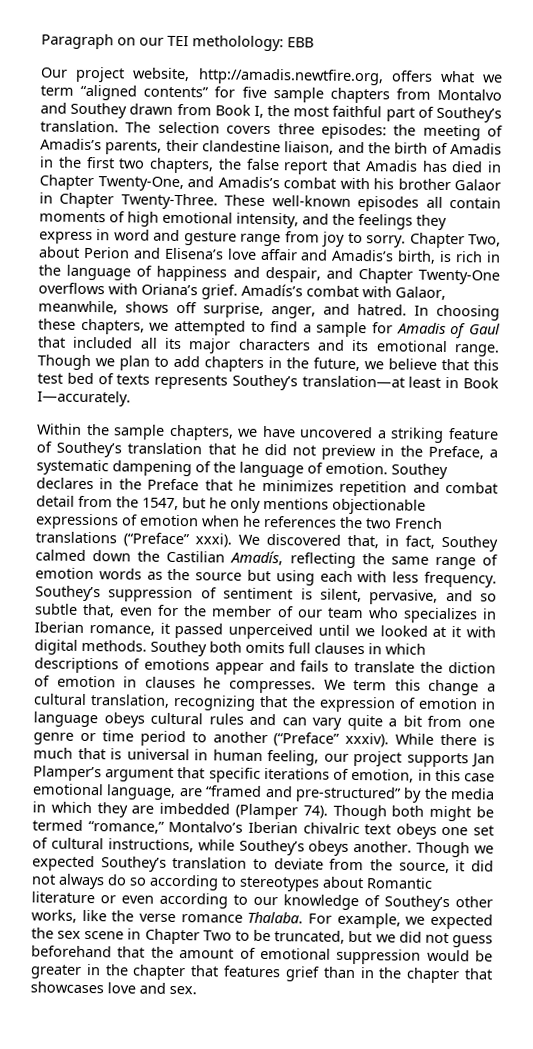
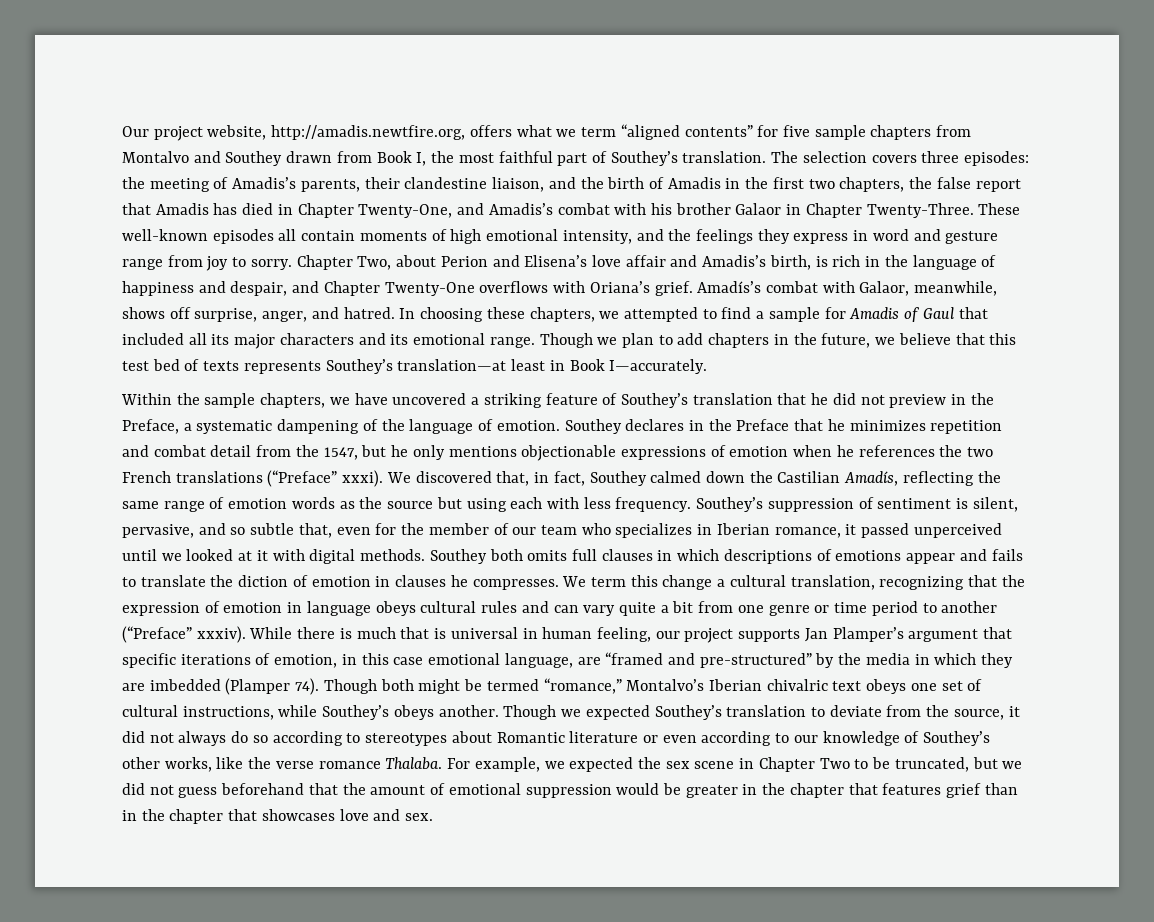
[41,33,314,52] Paragraph on our TEI metholology: EBB // -> (122, 131) none

